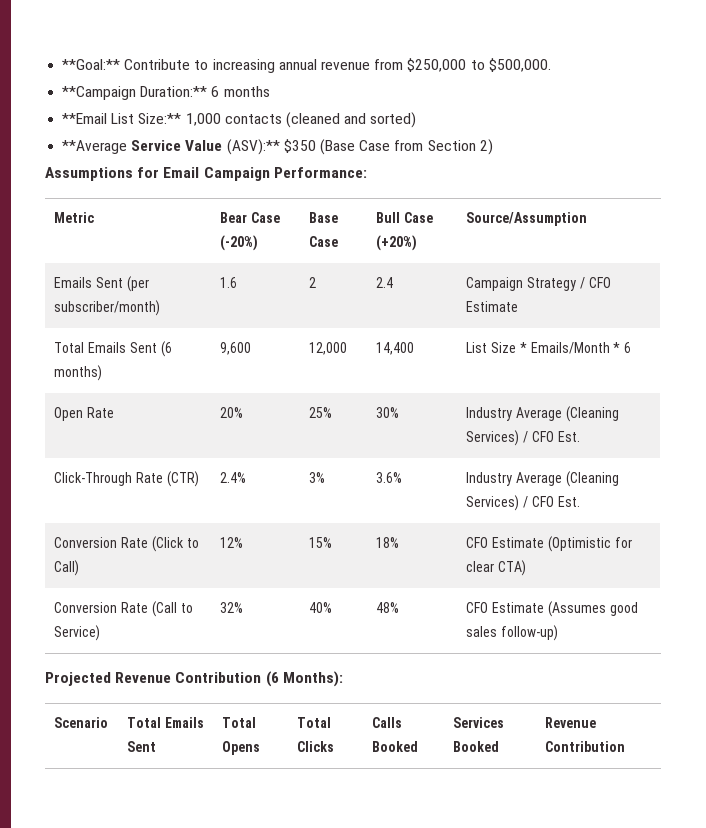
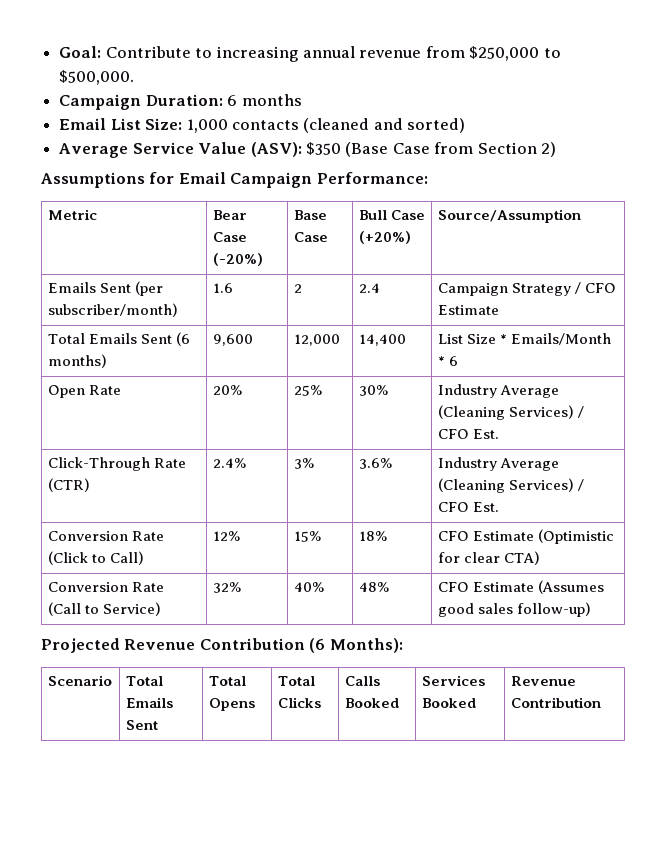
[62,59,121,70] **Goal:** -> [59,46,102,58] Goal:
[62,86,208,100] **Campaign Duration:** -> [59,94,223,110] Campaign Duration:
[62,113,182,124] **Email List Size:** -> [59,118,183,130] Email List Size:
[62,140,128,154] **Average -> [59,143,129,158] Average
[226,139,280,155] (ASV):** -> [250,142,302,157] (ASV):

